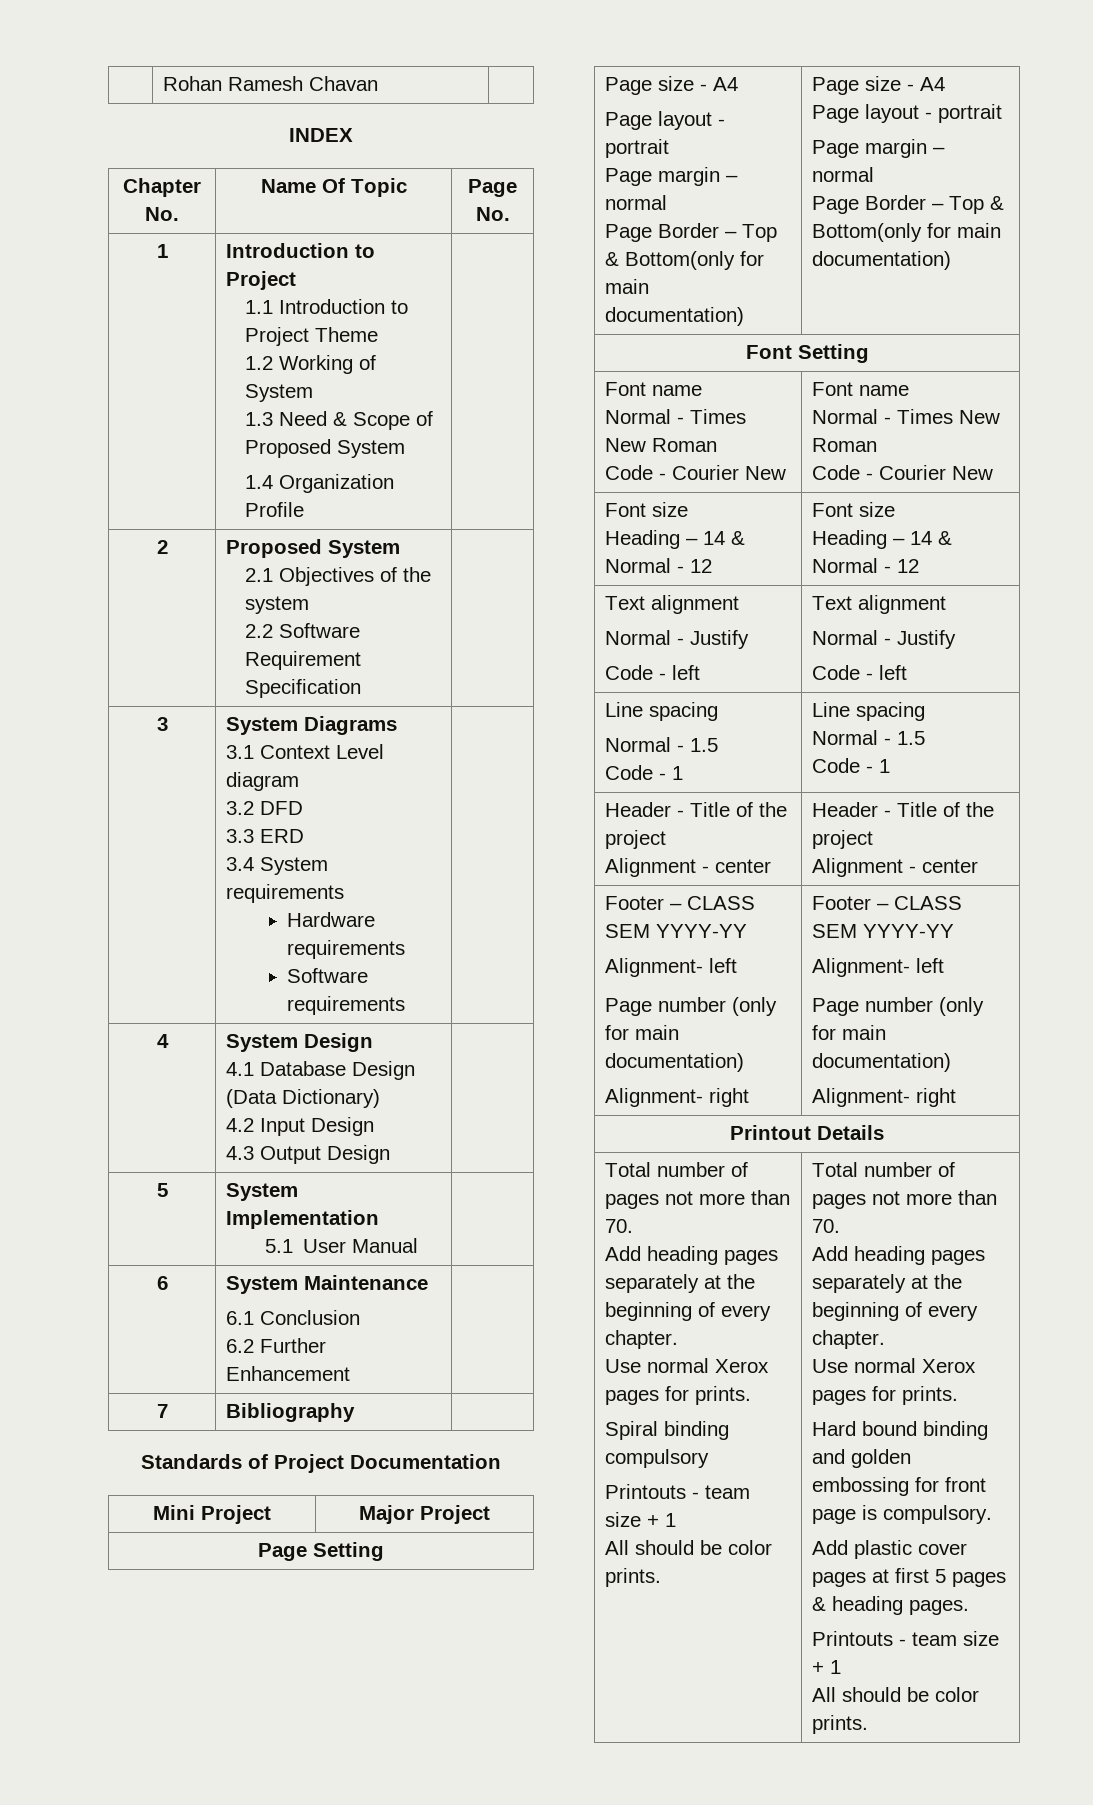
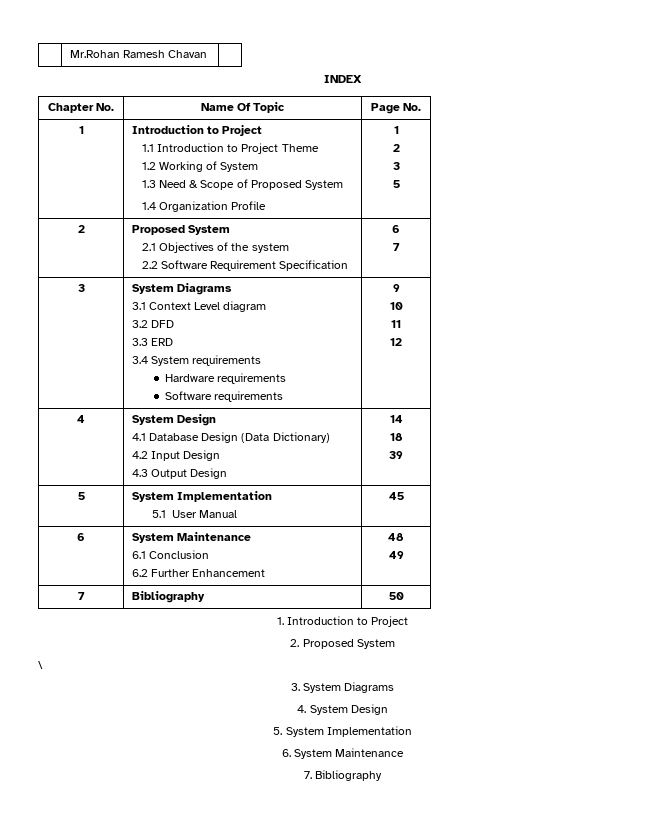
[162,76,222,91] | Rohan -> [69,50,120,58] | Mr.Rohan
(305, 509) none -> [393,126,399,134] [392,144,400,152] [392,162,400,170] [392,180,400,188] 1 // 2 // 3 // 5
(362, 688) none -> [392,225,400,233] [392,243,400,251] 6 // 7
(406, 1005) none -> [392,284,400,292] [389,302,403,310] [391,320,401,328] [390,338,402,346] 9 // 10 // 11 // 12
(390, 1154) none -> [389,415,403,423] [389,433,403,441] [389,451,403,459] 14 // 18 // 39
(419, 1245) none -> [388,492,404,500] 45
(350, 1373) none -> [388,533,404,541] [388,551,404,559] 48 // 49
[141,1454,501,1473] [153,1505,271,1524] [359,1505,490,1524] [258,1542,384,1561] [604,76,738,95] [604,111,725,130] [604,139,669,158] [604,167,738,186] [604,195,667,210] [604,223,777,242] [604,251,764,270] [604,279,649,294] [604,307,744,326] [811,76,945,95] [811,104,1002,123] [811,139,945,158] [811,167,874,182] [811,195,1004,214] [811,223,1001,242] [811,251,951,270] [745,344,869,363] [604,382,702,396] [604,409,746,424] [604,438,717,452] [604,465,786,480] [811,382,909,396] [811,409,1000,424] [811,438,877,452] [811,465,993,480] [604,502,688,517] [604,530,745,549] [604,558,712,573] [811,502,895,517] [811,530,952,549] [811,558,919,573] [604,595,739,614] [604,630,749,649] [604,665,700,680] [811,595,946,614] [811,630,956,649] [811,665,907,680] [604,702,718,721] [604,737,718,752] [604,765,683,780] [811,702,925,721] [811,730,925,745] [811,758,890,773] [604,802,787,817] [604,830,666,849] [604,858,771,877] [811,802,994,817] [811,830,873,849] [811,858,978,877] [604,896,755,910] [604,924,747,938] [604,958,737,977] [604,997,777,1016] [604,1025,679,1040] [604,1053,744,1072] [604,1088,749,1107] [811,896,962,910] [811,924,954,938] [811,958,944,977] [811,997,984,1016] [811,1025,886,1040] [811,1053,951,1072] [811,1088,956,1107] [730,1125,884,1140] [604,1162,748,1177] [604,1190,790,1209] [604,1219,633,1233] [604,1246,778,1265] [604,1274,755,1293] [604,1302,771,1321] [604,1330,678,1349] [604,1358,769,1373] [604,1386,751,1405] [604,1421,729,1440] [604,1449,709,1468] [604,1484,750,1499] [604,1512,676,1527] [604,1540,772,1555] [604,1568,661,1587] [811,1162,955,1177] [811,1190,997,1209] [811,1219,840,1233] [811,1246,985,1265] [811,1274,962,1293] [811,1302,978,1321] [811,1330,885,1349] [811,1358,976,1373] [811,1386,958,1405] [811,1421,988,1440] [811,1449,911,1468] [811,1477,986,1496] [811,1505,992,1524] [811,1540,967,1559] [811,1568,1006,1587] [811,1596,969,1615] [811,1631,999,1646] [811,1660,841,1674] [811,1687,979,1702] [811,1715,868,1734] // Standards of Project Documentation // Mini Project | Major Project // Page Setting // Page size - A4 // Page layout - portrait // Page margin – normal // Page Border – Top & Bottom(only for main documentation) | Page size - A4 // Page layout - portrait // Page margin – normal // Page Border – Top & Bottom(only for main documentation) // Font Setting // Font name // Normal - Times New Roman // Code - Courier New | Font name // Normal - Times New Roman // Code - Courier New // Font size // Heading – 14 & Normal - 12 | Font size // Heading – 14 & Normal - 12 // Text alignment // Normal - Justify // Code - left | Text alignment // Normal - Justify // Code - left // Line spacing // Normal - 1.5 // Code - 1 | Line spacing // Normal - 1.5 // Code - 1 // Header - Title of the project // Alignment - center | Header - Title of the project // Alignment - center // Footer – CLASS SEM YYYY-YY // Alignment- left // Page number (only for main documentation) // Alignment- right | Footer – CLASS SEM YYYY-YY // Alignment- left // Page number (only for main documentation) // Alignment- right // Printout Details // Total number of pages not more than 70. // Add heading pages separately at the beginning of every chapter. // Use normal Xerox pages for prints. // Spiral binding compulsory // Printouts - team size + 1 // All should be color prints. | Total number of pages not more than 70. // Add heading pages separately at the beginning of every chapter. // Use normal Xerox pages for prints. // Hard bound binding and golden embossing for front page is compulsory. // Add plastic cover pages at first 5 pages & heading pages. // Printouts - team size + 1 // All should be color prints. -> [388,592,404,600] [276,616,409,627] [290,639,395,649] [38,661,43,669] [290,682,395,693] [297,704,388,715] [273,726,412,737] [281,748,405,759] [303,770,383,781] 50 // 1. Introduction to Project // 2. Proposed System // \ // 3. System Diagrams // 4. System Design // 5. System Implementation // 6. System Maintenance // 7. Bibliography

